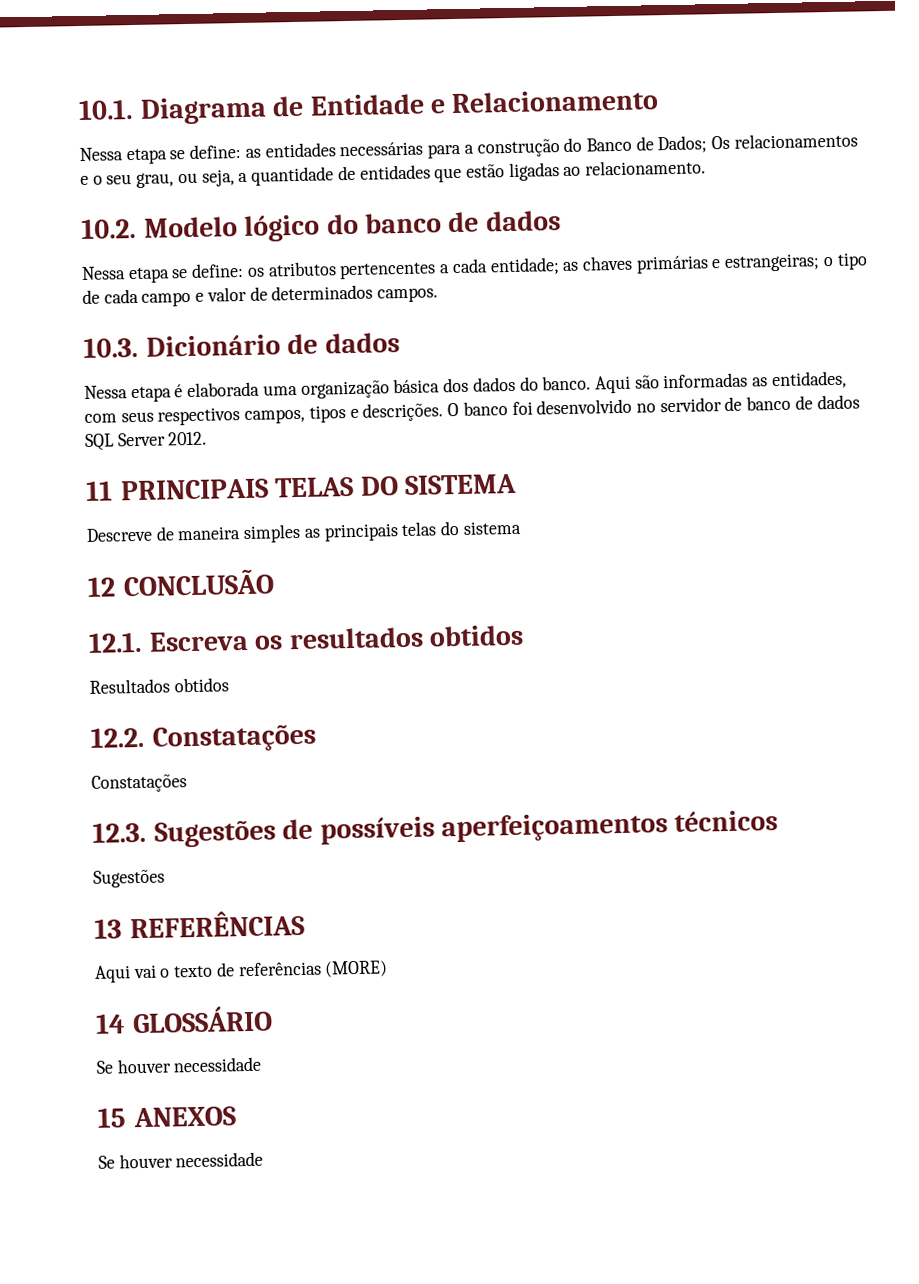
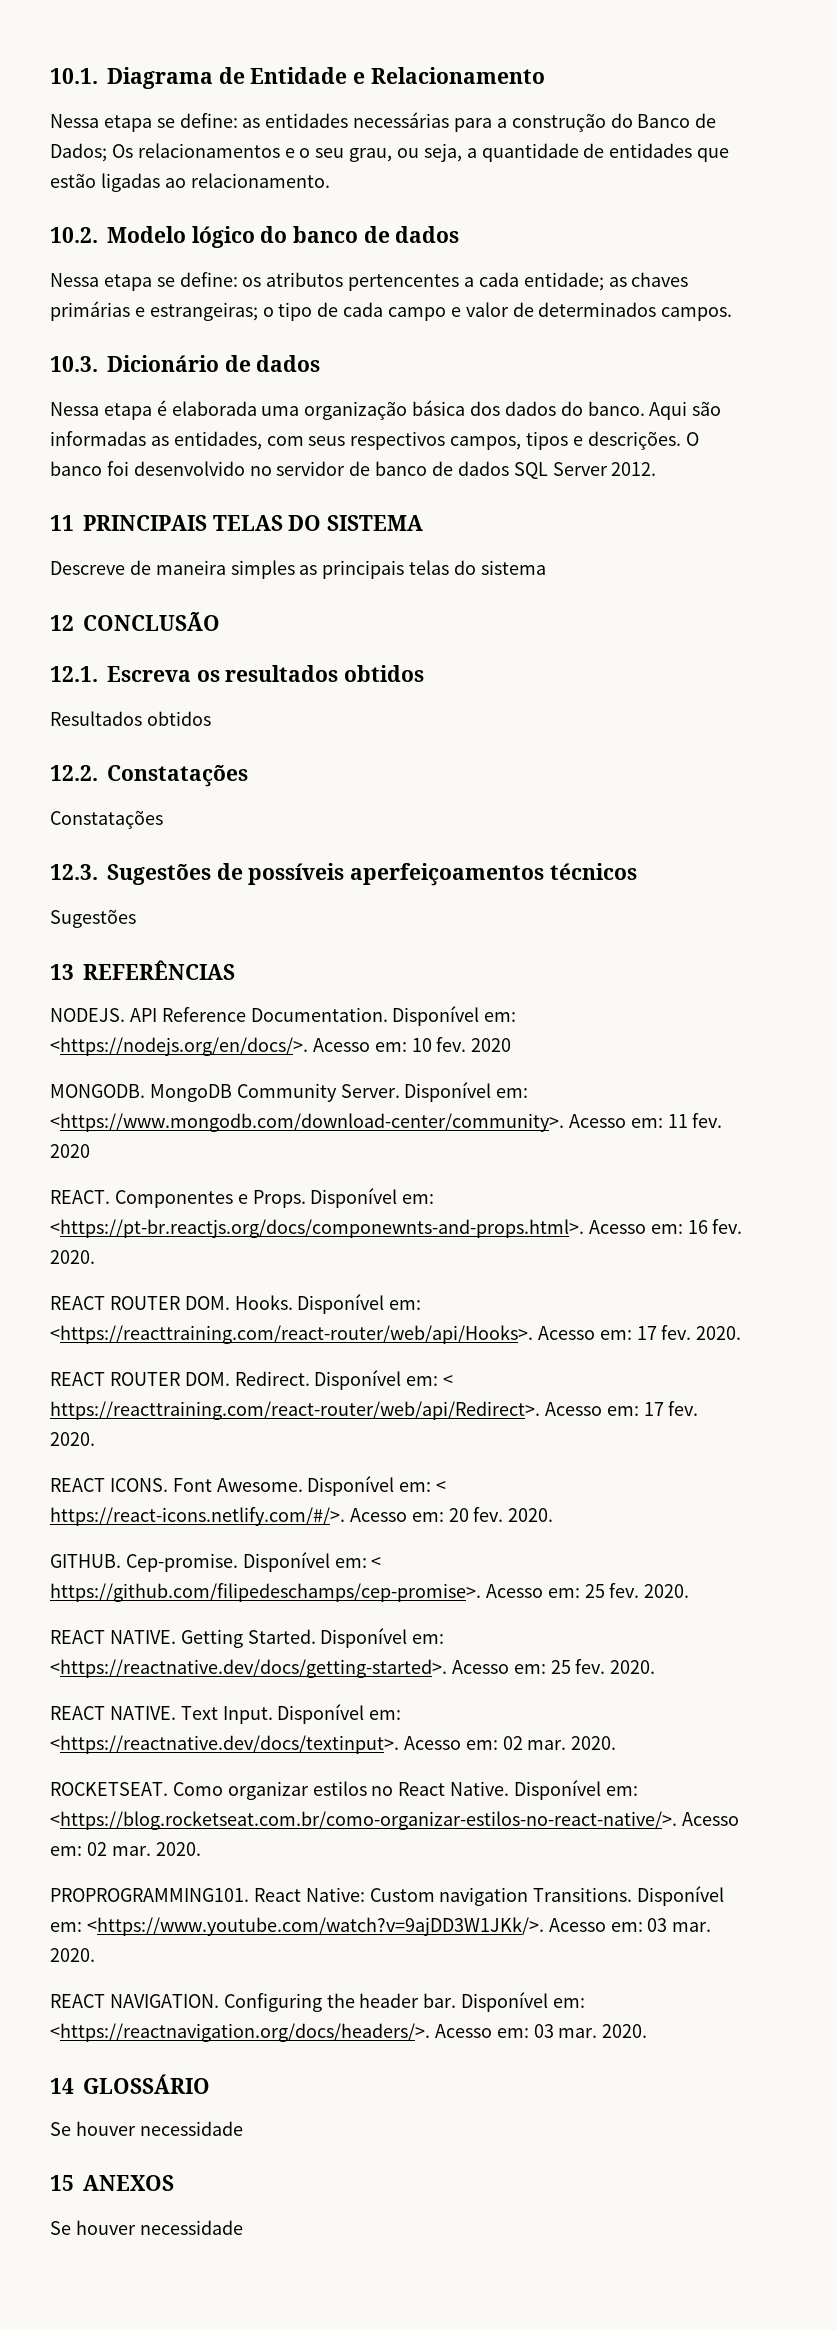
[94,960,389,983] Aqui vai o texto de referências (MORE) -> [50,1006,517,1026] [50,1037,512,1056] [50,1082,529,1102] [50,1113,723,1132] [50,1144,90,1158] [50,1188,435,1208] [50,1219,743,1238] [50,1250,95,1264] [50,1294,422,1314] [50,1325,742,1344] [50,1370,454,1390] [50,1401,699,1420] [50,1432,95,1446] [50,1476,447,1496] [50,1507,554,1526] [50,1552,382,1572] [50,1583,690,1602] [50,1628,445,1648] [50,1659,656,1678] [50,1704,402,1724] [50,1735,617,1754] [50,1780,638,1800] [50,1811,739,1830] [50,1842,201,1856] [50,1886,725,1906] [50,1917,712,1936] [50,1948,95,1962] [50,1992,586,2012] [50,2023,648,2042] NODEJS. API Reference Documentation. Disponível em: <https://nodejs.org/en/docs/>. Acesso em: 10 fev. 2020 // MONGODB. MongoDB Community Server. Disponível em: <https://www.mongodb.com/download-center/community>. Acesso em: 11 fev. 2020 // REACT. Componentes e Props. Disponível em: <https://pt-br.reactjs.org/docs/componewnts-and-props.html>. Acesso em: 16 fev. 2020. // REACT ROUTER DOM. Hooks. Disponível em: <https://reacttraining.com/react-router/web/api/Hooks>. Acesso em: 17 fev. 2020. // REACT ROUTER DOM. Redirect. Disponível em: < https://reacttraining.com/react-router/web/api/Redirect>. Acesso em: 17 fev. 2020. // REACT ICONS. Font Awesome. Disponível em: < https://react-icons.netlify.com/#/>. Acesso em: 20 fev. 2020. // GITHUB. Cep-promise. Disponível em: < https://github.com/filipedeschamps/cep-promise>. Acesso em: 25 fev. 2020. // REACT NATIVE. Getting Started. Disponível em: <https://reactnative.dev/docs/getting-started>. Acesso em: 25 fev. 2020. // REACT NATIVE. Text Input. Disponível em: <https://reactnative.dev/docs/textinput>. Acesso em: 02 mar. 2020. // ROCKETSEAT. Como organizar estilos no React Native. Disponível em: <https://blog.rocketseat.com.br/como-organizar-estilos-no-react-native/>. Acesso em: 02 mar. 2020. // PROPROGRAMMING101. React Native: Custom navigation Transitions. Disponível em: <https://www.youtube.com/watch?v=9ajDD3W1JKk/>. Acesso em: 03 mar. 2020. // REACT NAVIGATION. Configuring the header bar. Disponível em: <https://reactnavigation.org/docs/headers/>. Acesso em: 03 mar. 2020.

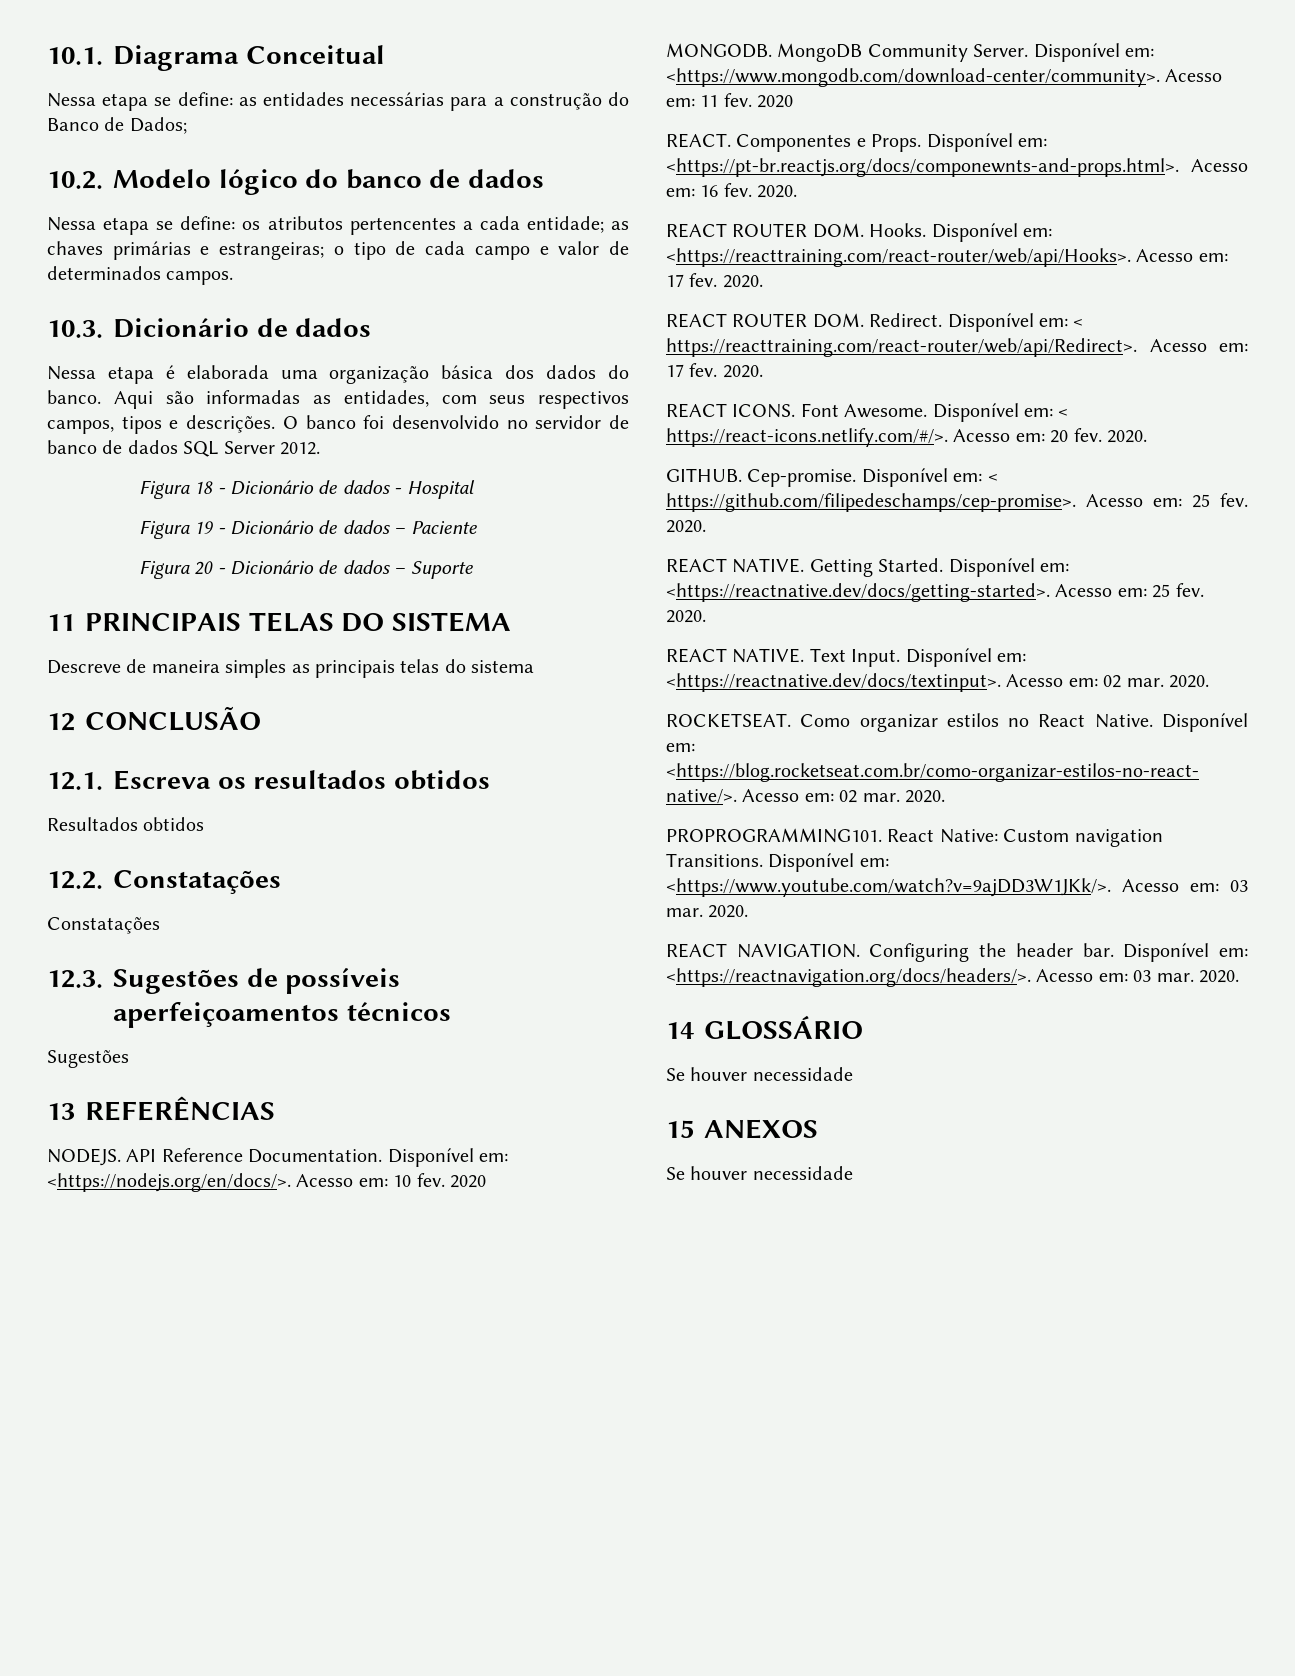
[218,67,545,84] de Entidade e Relacionamento -> [245,45,385,64] Conceitual
[111,143,730,162] [50,173,330,192] Os relacionamentos e o seu grau, ou seja, a quantidade de entidades que estão ligadas ao relacionamento. -> (187, 125) none
(657, 469) none -> [138,480,475,499] [138,520,477,539] [138,560,473,579] // Figura 18 - Dicionário de dados - Hospital // Figura 19 - Dicionário de dados – Paciente // Figura 20 - Dicionário de dados – Suporte

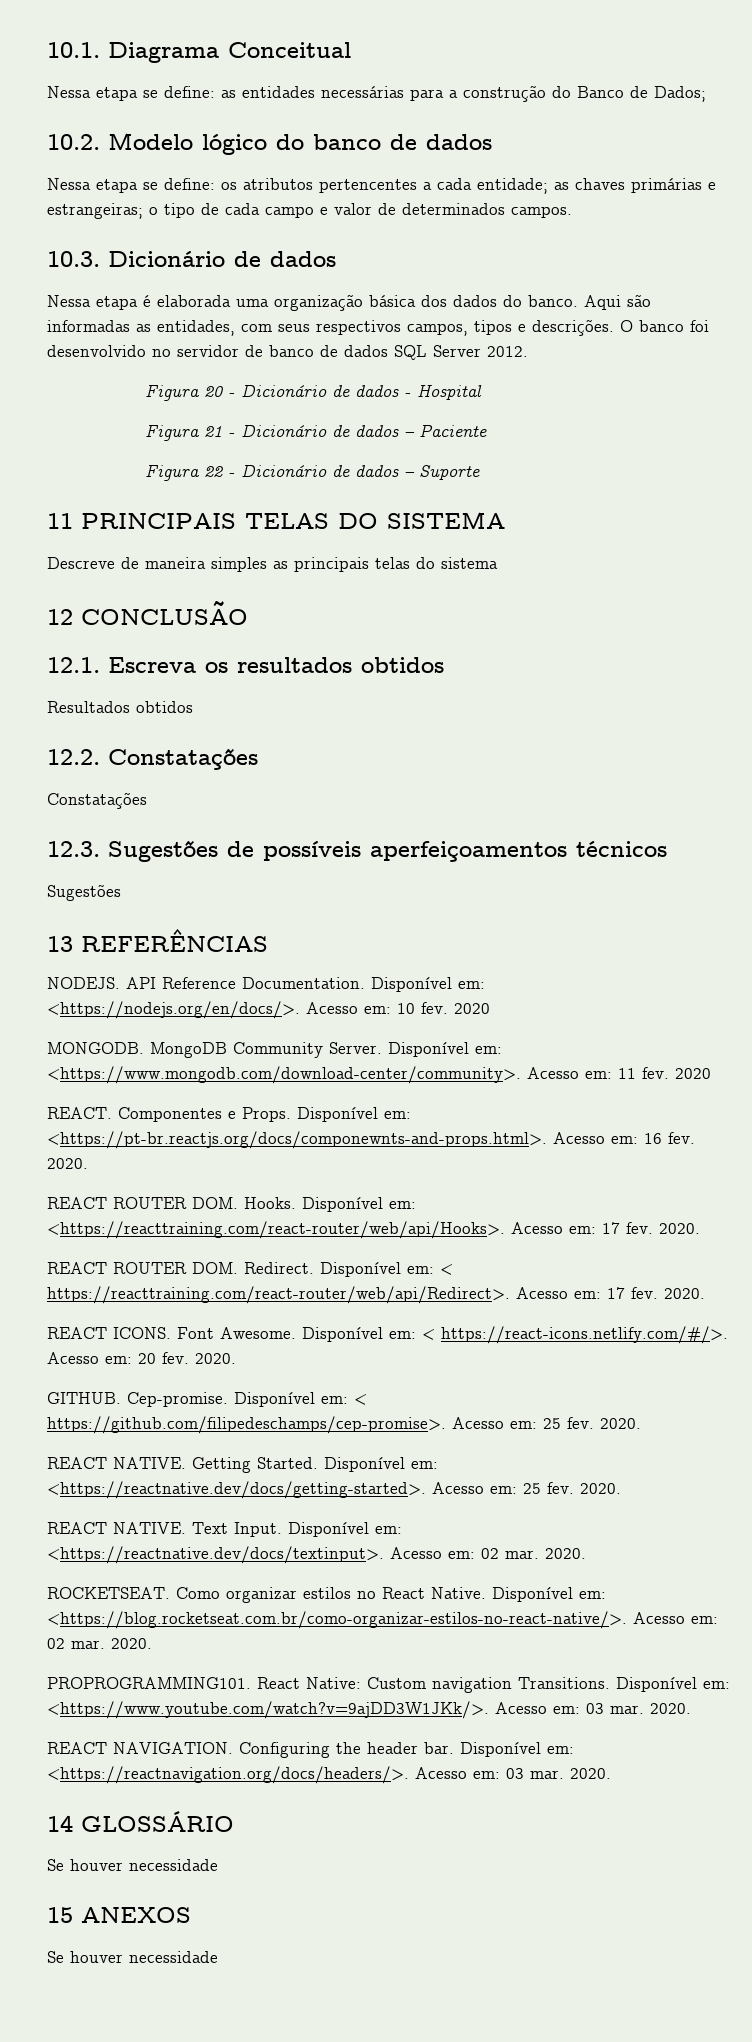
[194,481,214,494] 18 -> [204,386,224,397] 20
[194,521,214,534] 19 -> [204,426,223,437] 21
[194,561,214,575] 20 -> [204,466,224,477] 22

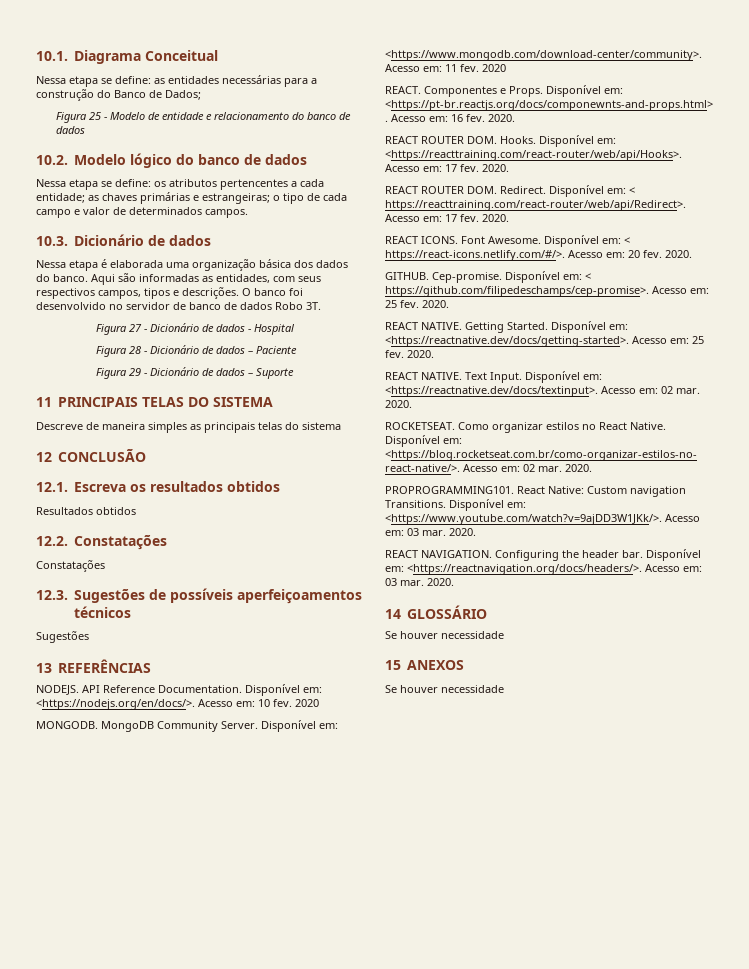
(706, 94) none -> [56,112,352,123] [56,126,86,134] // Figura 25 - Modelo de entidade e relacionamento do banco de dados
[394,345,528,360] [145,385,224,401] SQL Server 2012. // Figura 20 -> [275,302,321,310] [96,324,143,335] Robo 3T. // Figura 27
[204,426,223,437] 21 -> [129,346,142,354] 28
[204,466,224,477] 22 -> [129,368,142,376] 29

